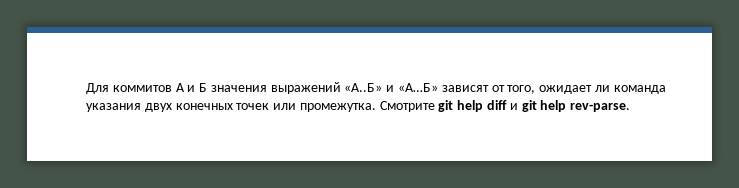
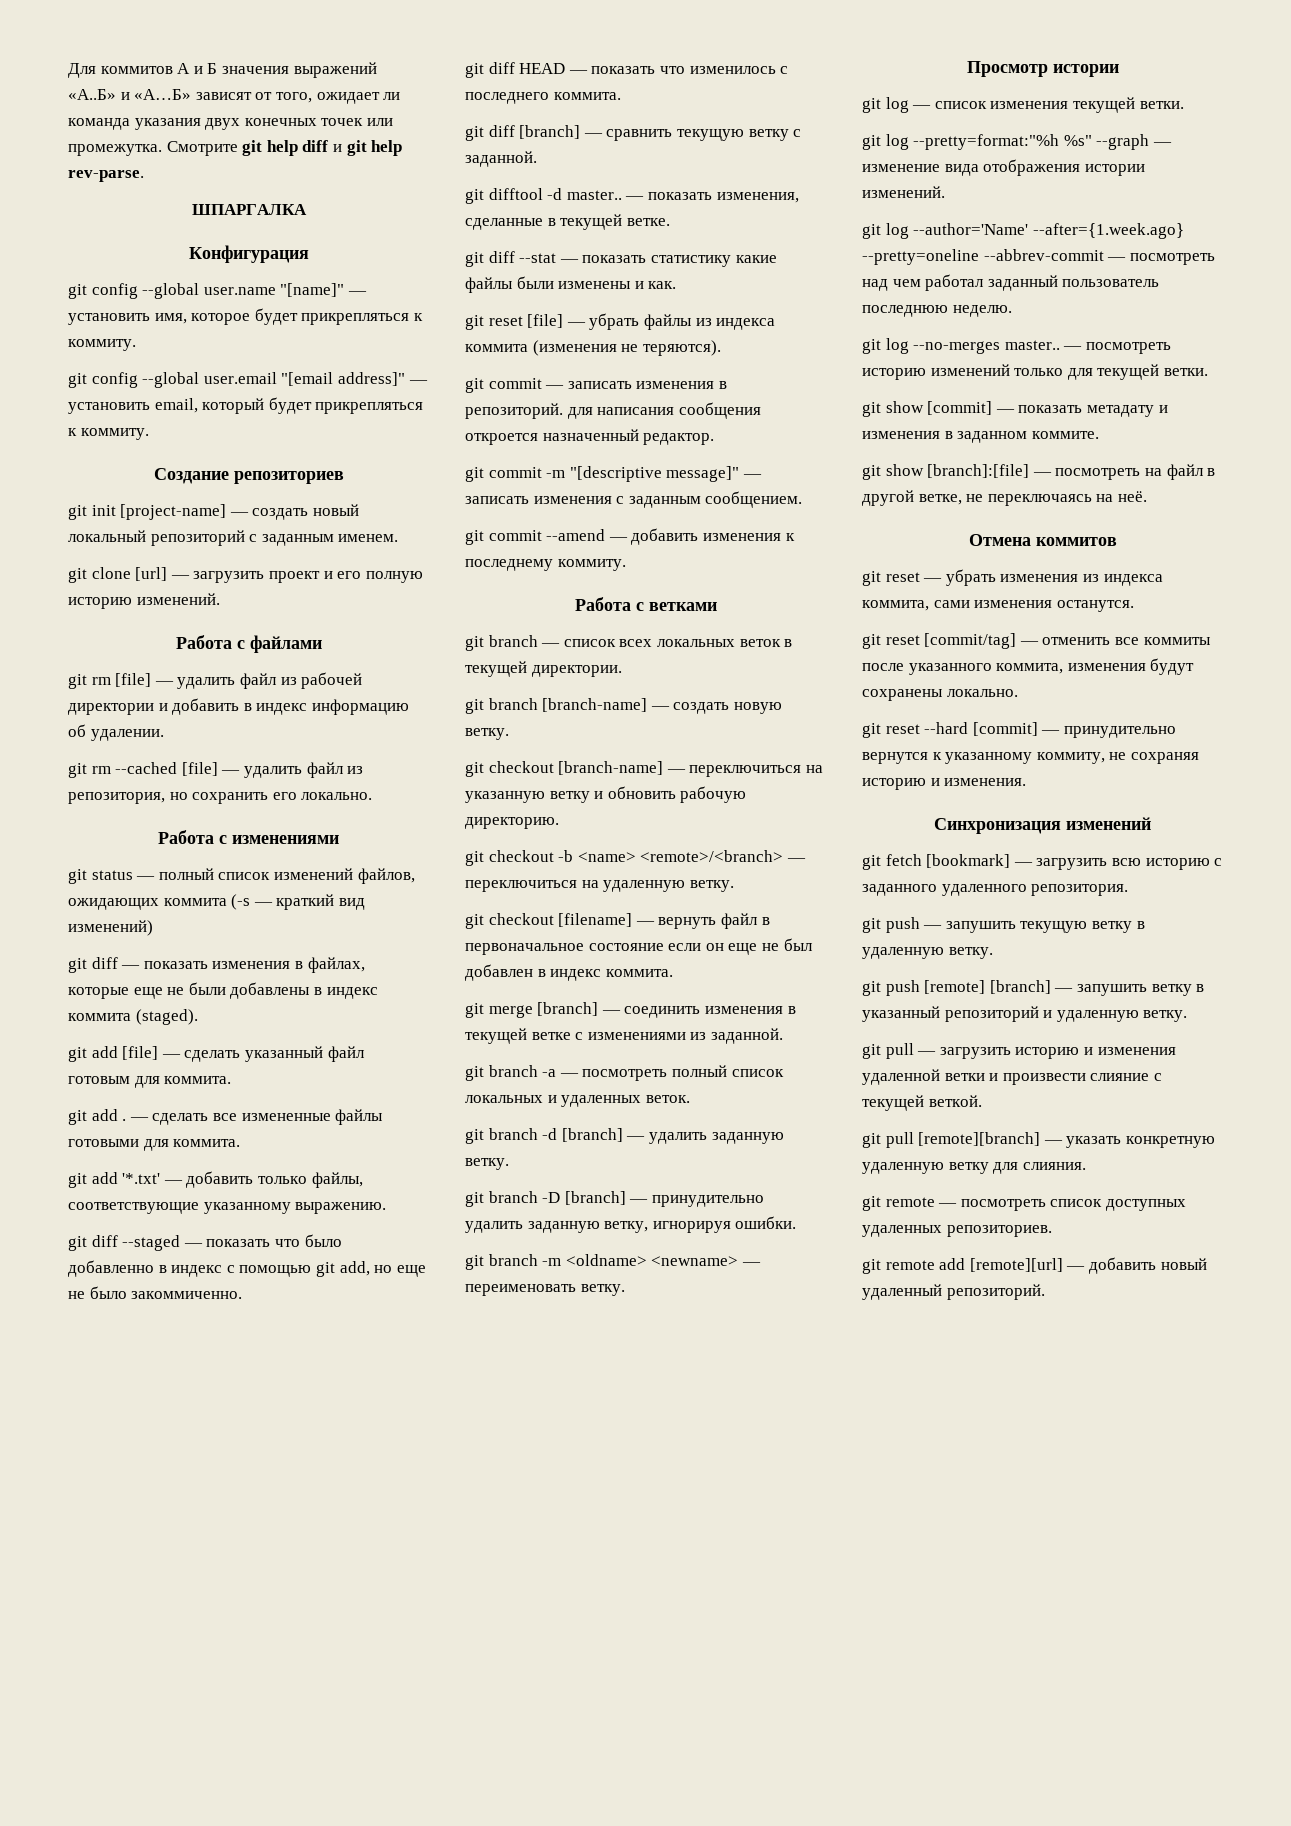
(631, 107) none -> [191,204,307,215] [188,245,309,263] [68,283,367,299] [68,308,423,325] [68,339,136,351] [68,372,428,388] [68,397,424,414] [68,428,149,440] [153,468,344,484] [68,504,359,520] [68,530,399,546] [68,567,423,583] [68,593,220,609] [175,635,322,653] [68,672,363,689] [68,698,409,715] [68,724,164,741] [68,762,364,778] [68,792,373,804] [158,830,339,844] [68,868,415,884] [68,894,365,910] [68,920,153,936] [68,957,365,973] [68,982,378,999] [68,1009,198,1025] [68,1046,365,1062] [68,1076,232,1088] [68,1109,384,1125] [68,1139,241,1151] [68,1171,363,1188] [68,1202,387,1214] [68,1234,342,1251] [68,1260,426,1277] [68,1286,243,1299] [465,62,789,78] [465,92,621,104] [465,125,802,141] [465,151,537,167] [465,188,799,204] [465,214,670,230] [465,251,777,267] [465,276,677,293] [465,313,776,330] [465,340,721,356] [465,378,727,393] [465,402,761,419] [465,429,715,445] [465,466,762,482] [465,491,803,508] [465,528,795,545] [465,559,626,571] [574,597,717,611] [465,635,793,651] [465,661,622,677] [465,698,782,714] [465,728,509,740] [465,761,823,777] [465,786,747,803] [465,817,559,829] [465,850,806,866] [465,880,734,892] [465,913,770,929] [465,938,813,955] [465,964,673,981] [465,1002,796,1018] [465,1028,783,1044] [465,1065,784,1081] [465,1095,690,1107] [465,1128,784,1144] [465,1158,509,1170] [465,1191,764,1207] [465,1216,797,1233] [465,1254,761,1270] [465,1284,625,1296] [966,61,1119,77] [862,97,1184,113] [862,134,1172,150] [862,159,1145,176] [862,186,945,198] [862,223,1184,239] [862,249,1215,265] [862,274,1160,291] [862,305,1012,317] [862,338,1171,354] [862,364,1208,380] [862,401,1168,417] [862,431,1099,443] [862,464,1216,480] [862,490,1147,506] [968,534,1117,546] [862,569,1163,586] [862,600,1134,612] [862,633,1211,649] [862,658,1195,675] [862,689,1018,701] [862,722,1176,738] [862,752,1199,764] [862,778,1027,790] [934,817,1151,834] [862,854,1223,870] [862,884,1129,896] [862,917,1145,933] [862,947,993,959] [862,980,1205,996] [862,1006,1188,1022] [862,1043,1176,1059] [862,1069,1162,1085] [862,1095,982,1111] [862,1132,1215,1148] [862,1162,1086,1174] [862,1196,1186,1211] [862,1225,1052,1237] [862,1257,1207,1274] [862,1284,1045,1300] // ШПАРГАЛКА // Конфигурация // git config --global user.name "[name]" — установить имя, которое будет прикрепляться к коммиту. // git config --global user.email "[email address]" — установить email, который будет прикрепляться к коммиту. // Создание репозиториев // git init [project-name] — создать новый локальный репозиторий с заданным именем. // git clone [url] — загрузить проект и его полную историю изменений. // Работа с файлами // git rm [file] — удалить файл из рабочей директории и добавить в индекс информацию об удалении. // git rm --cached [file] — удалить файл из репозитория, но сохранить его локально. // Работа с изменениями // git status — полный список изменений файлов, ожидающих коммита (-s — краткий вид изменений) // git diff — показать изменения в файлах, которые еще не были добавлены в индекс коммита (staged). // git add [file] — сделать указанный файл готовым для коммита. // git add . — сделать все измененные файлы готовыми для коммита. // git add '*.txt' — добавить только файлы, соответствующие указанному выражению. // git diff --staged — показать что было добавленно в индекс с помощью git add, но еще не было закоммиченно. // git diff HEAD — показать что изменилось с последнего коммита. // git diff [branch] — сравнить текущую ветку с заданной. // git difftool -d master.. — показать изменения, сделанные в текущей ветке. // git diff --stat — показать статистику какие файлы были изменены и как. // git reset [file] — убрать файлы из индекса коммита (изменения не теряются). // git commit — записать изменения в репозиторий. для написания сообщения откроется назначенный редактор. // git commit -m "[descriptive message]" — записать изменения с заданным сообщением. // git commit --amend — добавить изменения к последнему коммиту. // Работа с ветками // git branch — список всех локальных веток в текущей директории. // git branch [branch-name] — создать новую ветку. // git checkout [branch-name] — переключиться на указанную ветку и обновить рабочую директорию. // git checkout -b <name> <remote>/<branch> — переключиться на удаленную ветку. // git checkout [filename] — вернуть файл в первоначальное состояние если он еще не был добавлен в индекс коммита. // git merge [branch] — соединить изменения в текущей ветке с изменениями из заданной. // git branch -a — посмотреть полный список локальных и удаленных веток. // git branch -d [branch] — удалить заданную ветку. // git branch -D [branch] — принудительно удалить заданную ветку, игнорируя ошибки. // git branch -m <oldname> <newname> — переименовать ветку. // Просмотр истории // git log — список изменения текущей ветки. // git log --pretty=format:"%h %s" --graph — изменение вида отображения истории изменений. // git log --author='Name' --after={1.week.ago} --pretty=oneline --abbrev-commit — посмотреть над чем работал заданный пользователь последнюю неделю. // git log --no-merges master.. — посмотреть историю изменений только для текущей ветки. // git show [commit] — показать метадату и изменения в заданном коммите. // git show [branch]:[file] — посмотреть на файл в другой ветке, не переключаясь на неё. // Отмена коммитов // git reset — убрать изменения из индекса коммита, сами изменения останутся. // git reset [commit/tag] — отменить все коммиты после указанного коммита, изменения будут сохранены локально. // git reset --hard [commit] — принудительно вернутся к указанному коммиту, не сохраняя историю и изменения. // Синхронизация изменений // git fetch [bookmark] — загрузить всю историю с заданного удаленного репозитория. // git push — запушить текущую ветку в удаленную ветку. // git push [remote] [branch] — запушить ветку в указанный репозиторий и удаленную ветку. // git pull — загрузить историю и изменения удаленной ветки и произвести слияние с текущей веткой. // git pull [remote][branch] — указать конкретную удаленную ветку для слияния. // git remote — посмотреть список доступных удаленных репозиториев. // git remote add [remote][url] — добавить новый удаленный репозиторий.

